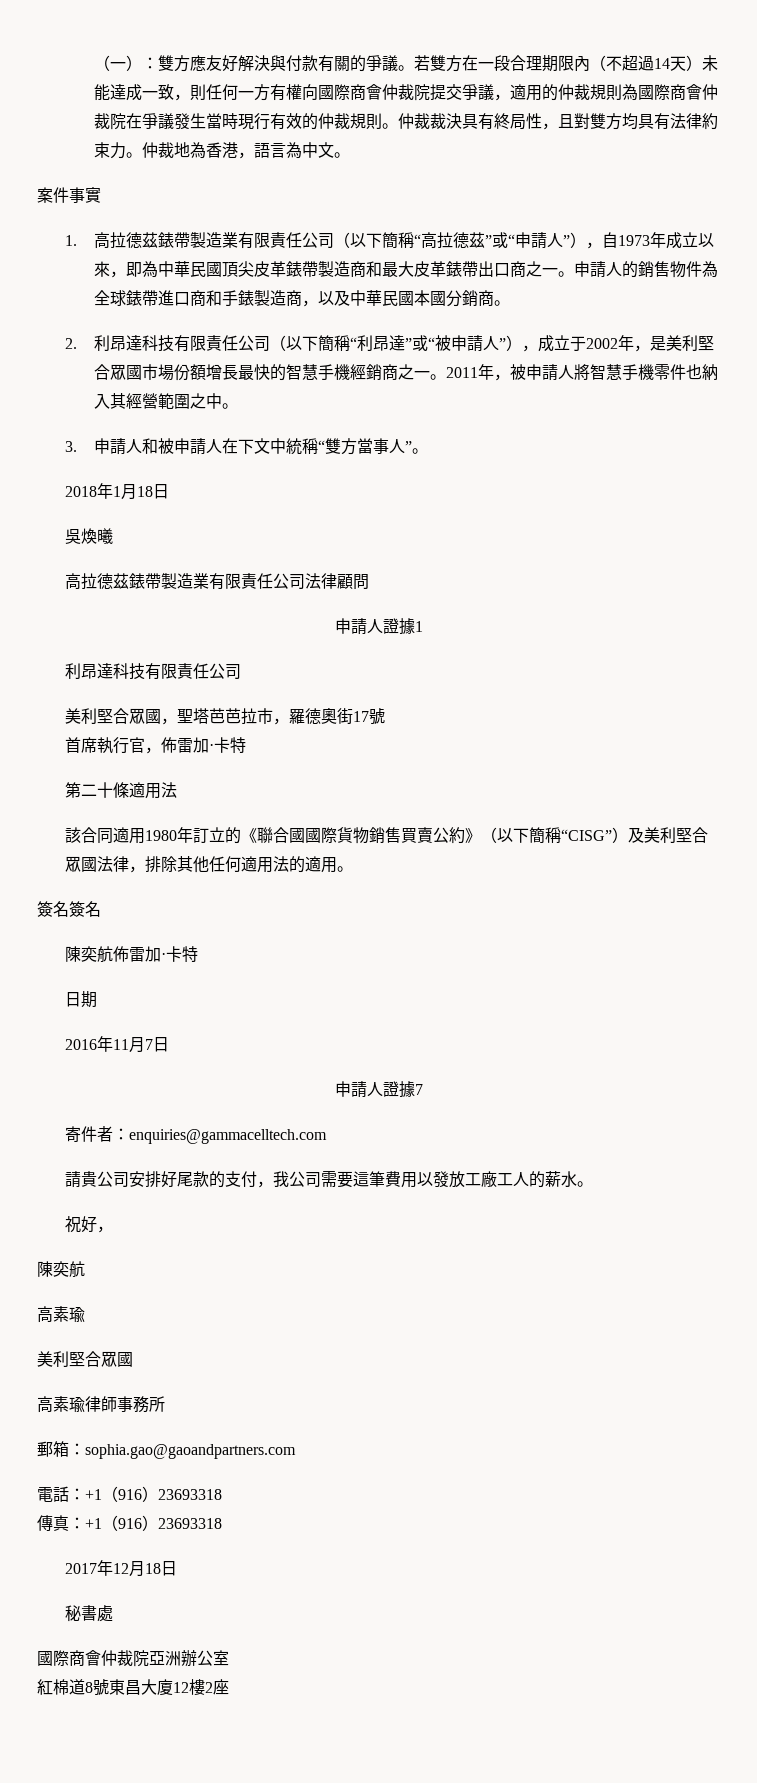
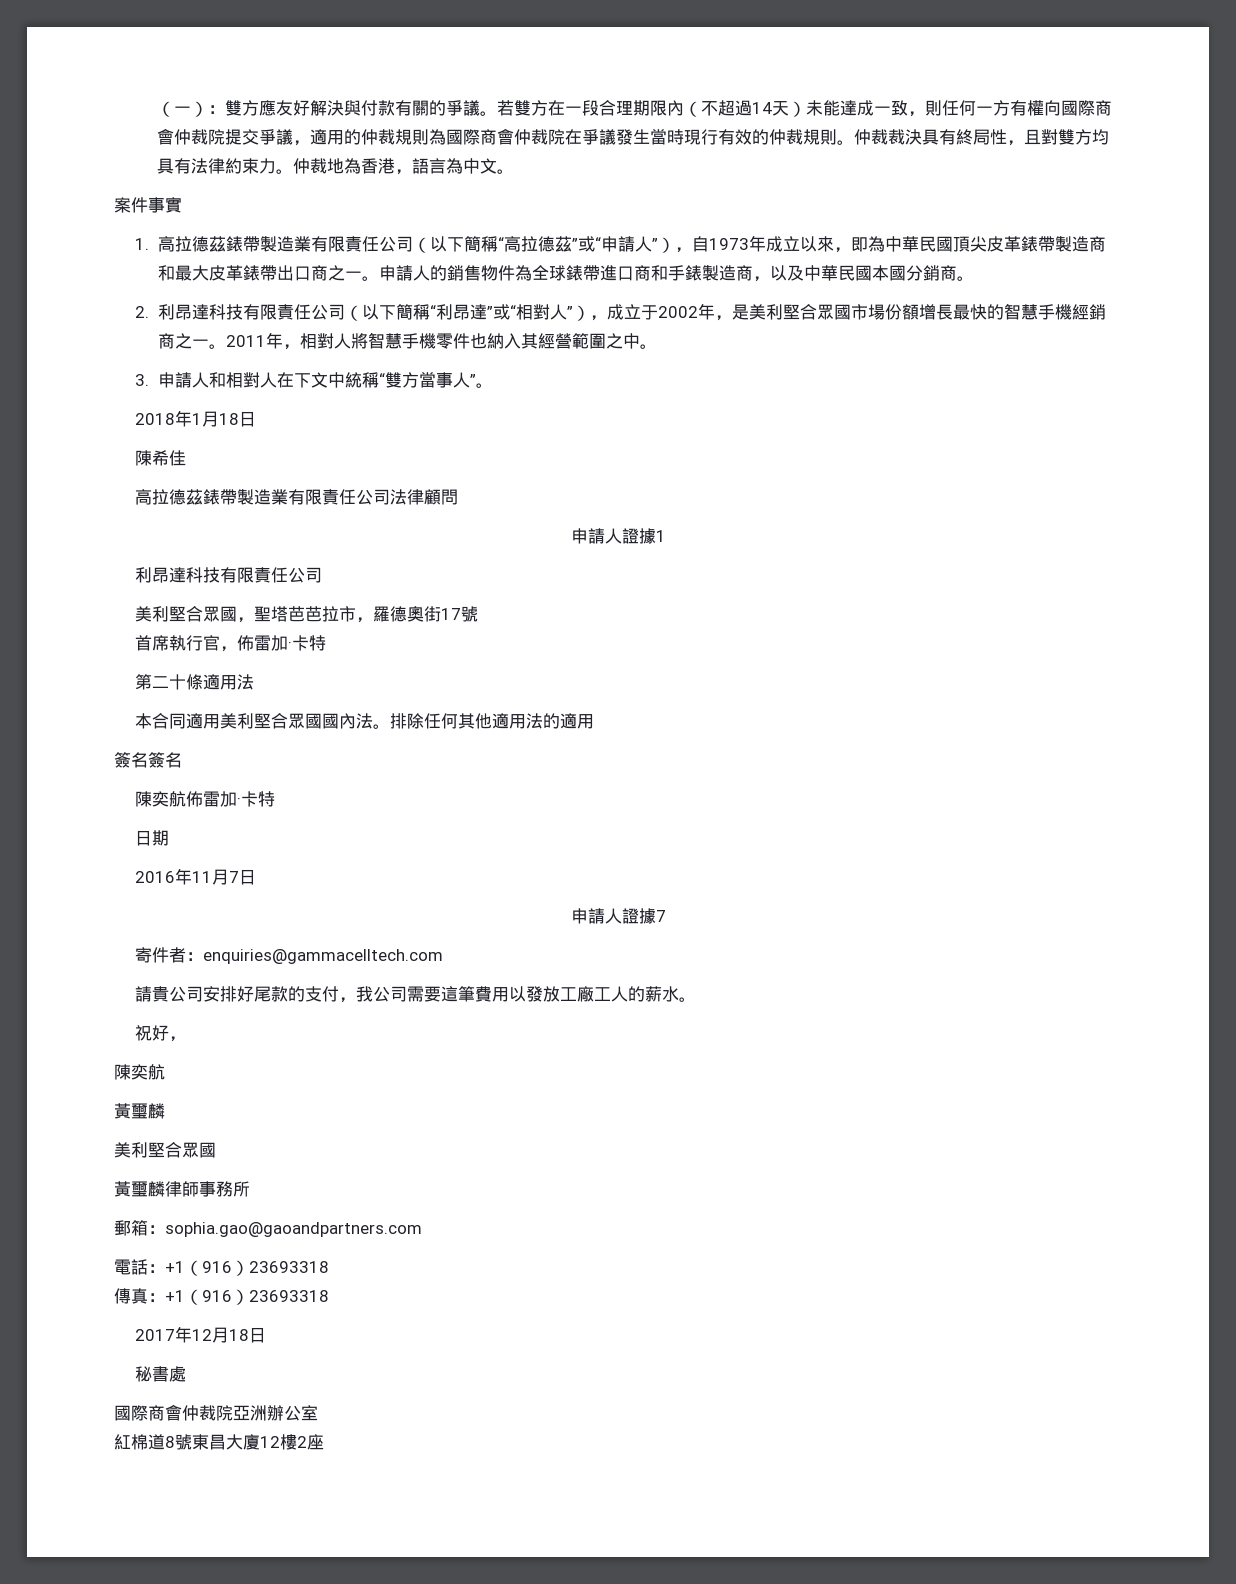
[434,335,483,352] 被申請 -> [515,304,550,320] 相對
[509,364,558,381] 被申請 -> [299,333,334,349] 相對
[157,438,206,455] 被申請 -> [225,372,260,388] 相對
[65,528,114,544] 吳煥曦 -> [135,450,187,466] 陳希佳
[65,827,82,843] 該 -> [135,713,153,729] 本
[145,827,709,844] [65,856,242,873] 1980年訂立的《聯合國國際貨物銷售買賣公約》（以下簡稱“CISG”）及美利堅合眾國法律，排除其他任何 -> [220,713,493,729] 美利堅合眾國國內法。排除任何其他
[337,866,354,872] 。 -> (595, 721) none
[37,1306,85,1323] 高素瑜 -> [114,1103,165,1119] 黃璽麟
[37,1396,85,1413] 高素瑜 -> [114,1181,165,1197] 黃璽麟

